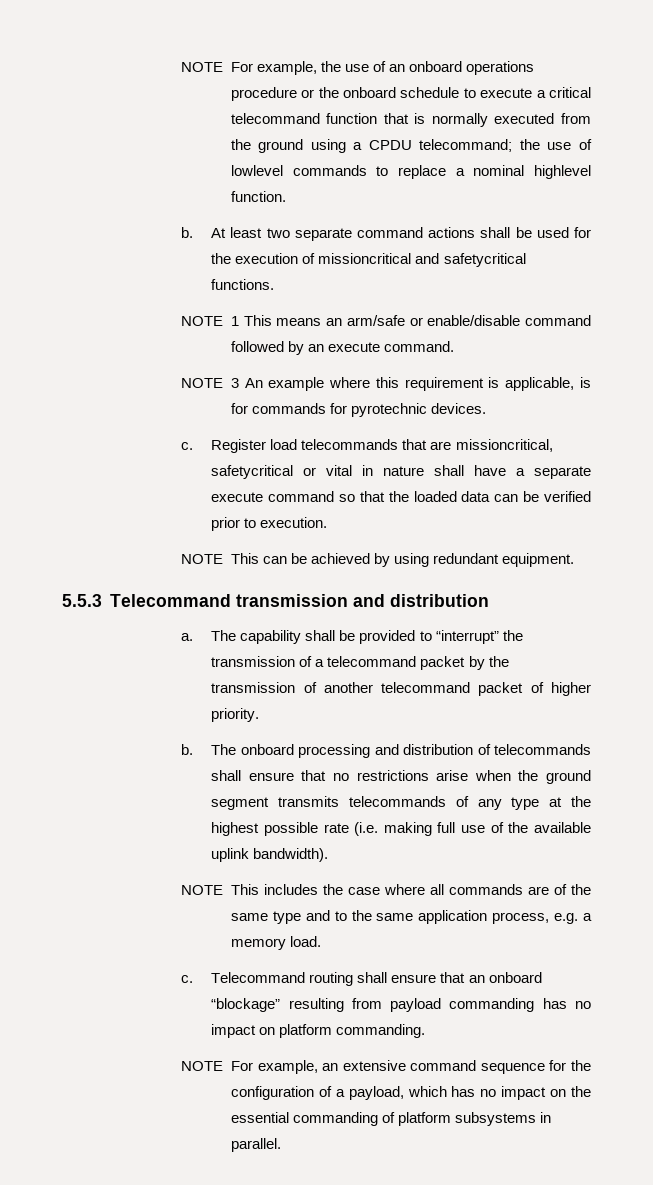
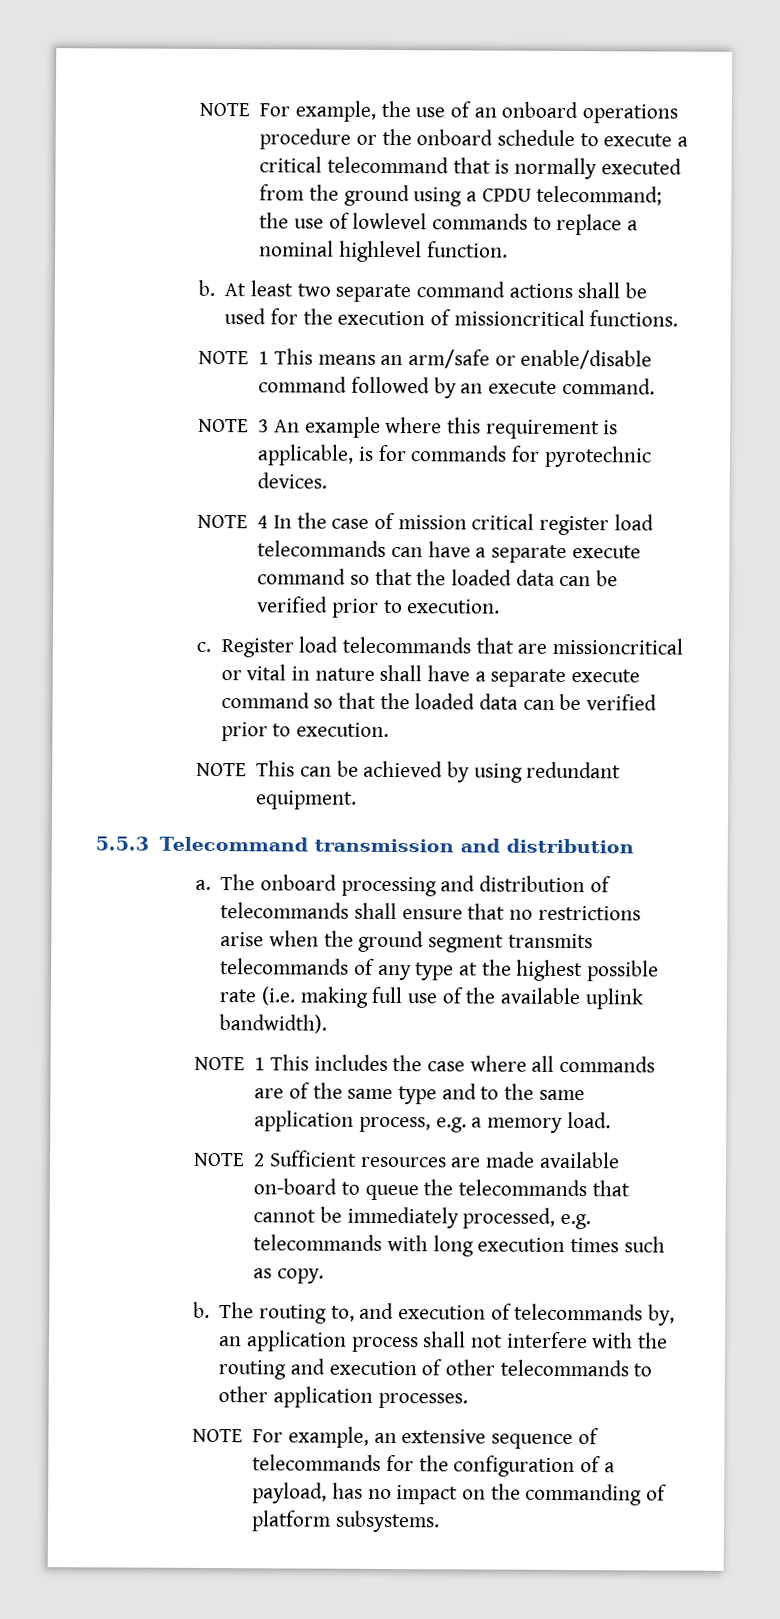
[326,113,378,124] function -> (449, 165) none
[415,253,526,267] and safetycritical -> (585, 318) none
(487, 408) none -> [196,512,654,536] [257,540,641,563] [257,568,618,587] [257,596,501,618] // NOTE 4 In the case of mission critical register load telecommands can have a separate execute command so that the loaded data can be verified prior to execution.
[455,439,553,452] [211,465,294,479] missioncritical, safetycritical -> [551,637,683,655] missioncritical
[240,630,523,644] [211,656,509,670] [211,682,591,696] [211,708,260,722] [181,744,237,755] capability shall be provided to “interrupt” the transmission of a telecommand packet by the transmission of another telecommand packet of higher priority. // b. The -> (256, 882) none
(224, 890) none -> [254,1057,266,1071] 1
[181,972,542,986] [211,998,591,1012] [211,1024,426,1038] c. Telecommand routing shall ensure that an onboard “blockage” resulting from payload commanding has no impact on platform commanding. -> [193,1150,620,1169] [253,1178,630,1201] [253,1206,591,1230] [253,1234,665,1257] [253,1268,324,1284] [192,1301,675,1326] [219,1330,668,1353] [218,1358,653,1380] [218,1386,468,1409] NOTE 2 Sufficient resources are made available on-board to queue the telecommands that cannot be immediately processed, e.g. telecommands with long execution times such as copy. // b. The routing to, and execution of telecommands by, an application process shall not interfere with the routing and execution of other telecommands to other application processes.
[410,1060,545,1074] command sequence -> [490,1428,599,1450] [252,1454,382,1471] sequence of telecommands
[407,1086,447,1097] which -> (328, 1493) none
[230,1112,289,1123] essential -> (521, 1491) none
[455,1112,552,1126] [230,1138,281,1152] subsystems in parallel. -> [334,1510,440,1533] subsystems.

